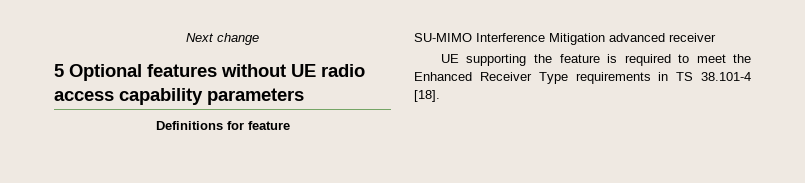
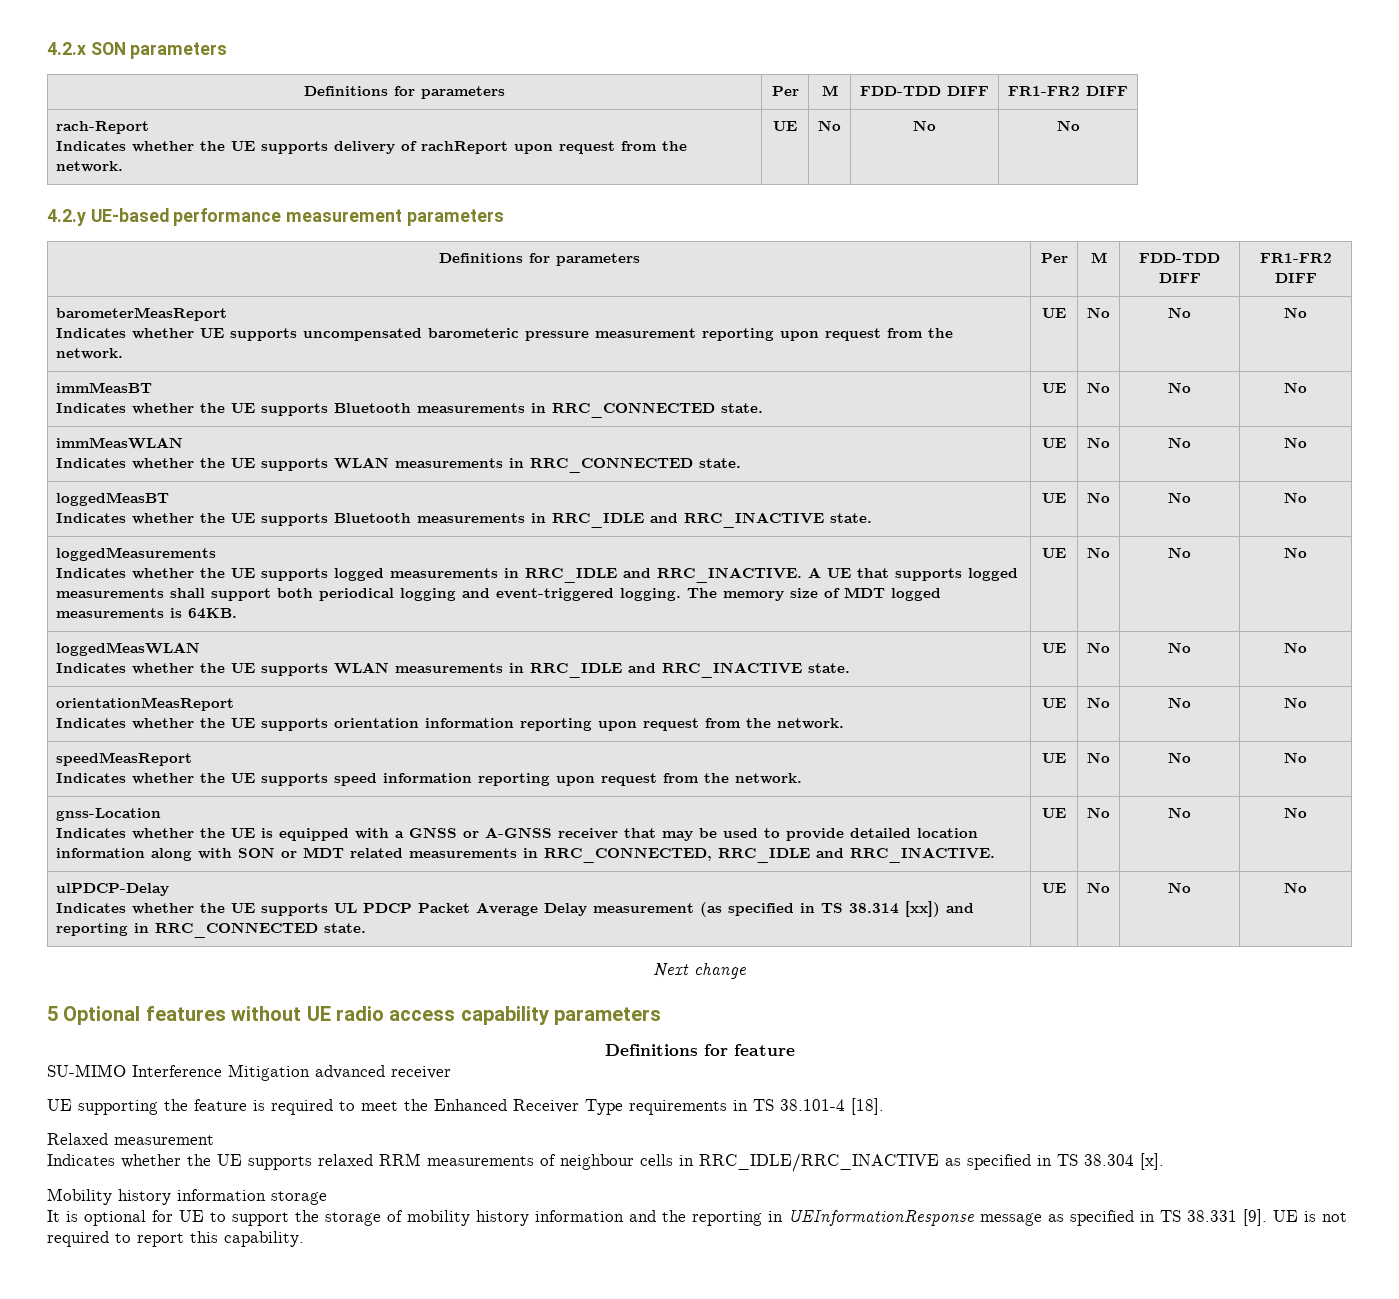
(186, 37) none -> [47,42,228,59] [304,86,505,99] [771,86,799,96] [821,85,838,96] [860,86,989,96] [1008,86,1128,96] [56,121,150,134] [56,141,688,154] [56,161,124,172] [773,121,797,131] [818,120,841,131] [913,120,936,131] [1056,120,1080,131] [47,208,504,226] [438,253,640,266] [1040,253,1068,263] [1090,252,1107,263] [1139,253,1220,263] [1158,273,1201,283] [1259,253,1332,263] [1274,273,1317,283] [56,307,228,321] [56,328,954,341] [56,348,124,359] [1042,308,1066,318] [1087,307,1110,318] [1168,307,1191,318] [1284,307,1307,318] [56,382,153,393] [56,402,764,418] [1042,383,1066,393] [1087,382,1110,393] [1168,382,1191,393] [1284,382,1307,393] [56,437,184,449] [56,457,742,473] [1042,438,1066,448] [1087,437,1110,448] [1168,437,1191,448] [1284,437,1307,448] [56,492,170,506] [56,512,873,528] [1042,493,1066,503] [1087,492,1110,503] [1168,492,1191,503] [1284,492,1307,503] [56,547,217,561] [56,567,1019,583] [56,587,942,601] [56,608,238,619] [1042,548,1066,558] [1087,547,1110,558] [1168,547,1191,558] [1284,547,1307,558] [56,642,201,656] [56,662,851,678] [1042,643,1066,653] [1087,642,1110,653] [1168,642,1191,653] [1284,642,1307,653] [56,697,235,711] [56,718,845,731] [1042,698,1066,708] [1087,697,1110,708] [1168,697,1191,708] [1284,697,1307,708] [56,752,193,766] [56,773,803,786] [1042,753,1066,763] [1087,752,1110,763] [1168,752,1191,763] [1284,752,1307,763] [56,808,162,821] [56,827,979,841] [56,847,996,863] [1042,808,1066,818] [1087,807,1110,818] [1168,807,1191,818] [1284,807,1307,818] [56,883,170,896] [56,901,975,917] [56,922,367,938] [1042,883,1066,893] [1087,882,1110,893] [1168,882,1191,893] [1284,882,1307,893] 4.2.x SON parameters // Definitions for parameters | Per | M | FDD-TDD DIFF | FR1-FR2 DIFF // rach-Report // Indicates whether the UE supports delivery of rachReport upon request from the network. | UE | No | No | No // 4.2.y UE-based performance measurement parameters // Definitions for parameters | Per | M | FDD-TDD DIFF | FR1-FR2 DIFF // barometerMeasReport // Indicates whether UE supports uncompensated barometeric pressure measurement reporting upon request from the network. | UE | No | No | No // immMeasBT // Indicates whether the UE supports Bluetooth measurements in RRC_CONNECTED state. | UE | No | No | No // immMeasWLAN // Indicates whether the UE supports WLAN measurements in RRC_CONNECTED state. | UE | No | No | No // loggedMeasBT // Indicates whether the UE supports Bluetooth measurements in RRC_IDLE and RRC_INACTIVE state. | UE | No | No | No // loggedMeasurements // Indicates whether the UE supports logged measurements in RRC_IDLE and RRC_INACTIVE. A UE that supports logged measurements shall support both periodical logging and event-triggered logging. The memory size of MDT logged measurements is 64KB. | UE | No | No | No // loggedMeasWLAN // Indicates whether the UE supports WLAN measurements in RRC_IDLE and RRC_INACTIVE state. | UE | No | No | No // orientationMeasReport // Indicates whether the UE supports orientation information reporting upon request from the network. | UE | No | No | No // speedMeasReport // Indicates whether the UE supports speed information reporting upon request from the network. | UE | No | No | No // gnss-Location // Indicates whether the UE is equipped with a GNSS or A-GNSS receiver that may be used to provide detailed location information along with SON or MDT related measurements in RRC_CONNECTED, RRC_IDLE and RRC_INACTIVE. | UE | No | No | No // ulPDCP-Delay // Indicates whether the UE supports UL PDCP Packet Average Delay measurement (as specified in TS 38.314 [xx]) and reporting in RRC_CONNECTED state. | UE | No | No | No //
(440, 96) none -> [47,1133,214,1145] [47,1153,1164,1172] [47,1188,327,1205] [47,1209,1347,1226] [47,1231,304,1247] // Relaxed measurement // Indicates whether the UE supports relaxed RRM measurements of neighbour cells in RRC_IDLE/RRC_INACTIVE as specified in TS 38.304 [x]. // Mobility history information storage // It is optional for UE to support the storage of mobility history information and the reporting in UEInformationResponse message as specified in TS 38.331 [9]. UE is not required to report this capability.

